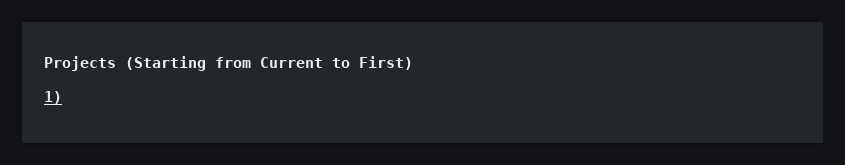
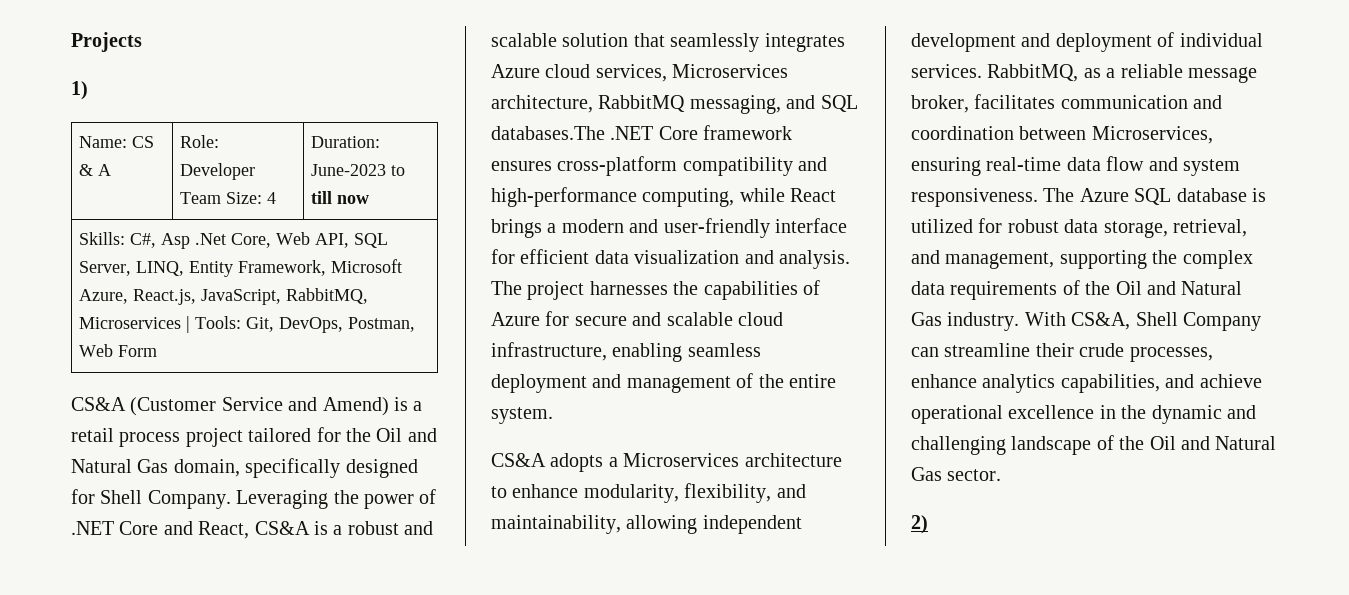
[125,56,413,71] [44,91,62,104] (Starting from Current to First) // 1) -> [71,81,88,100] [79,136,155,148] [79,164,112,176] [180,135,220,148] [180,163,256,180] [180,192,277,204] [311,136,381,148] [311,164,406,176] [311,191,370,204] [79,232,389,249] [79,259,403,277] [79,288,369,305] [79,316,416,333] [79,344,158,357] [71,397,423,416] [71,427,437,447] [71,458,418,478] [71,489,437,509] [71,521,434,539] [491,33,845,52] [491,64,789,82] [491,95,858,114] [491,125,793,140] [491,156,828,176] [491,187,837,207] [491,218,847,238] [491,249,850,269] [491,280,820,300] [491,311,783,326] [491,342,761,362] [491,373,836,393] [491,407,553,424] [491,453,842,472] [491,483,806,503] [491,515,802,534] [911,32,1263,52] [911,64,1257,83] [911,94,1223,113] [911,126,1213,144] [911,156,1240,176] [911,188,1266,207] [911,218,1247,238] [911,250,1253,269] [911,280,1243,300] [911,312,1261,331] [911,343,1213,362] [911,374,1262,393] [911,405,1256,424] [911,435,1277,455] [911,467,1002,481] [911,515,928,534] // 1) // Name: CS & A | Role: Developer Team Size: 4 | Duration: June-2023 to till now // Skills: C#, Asp .Net Core, Web API, SQL Server, LINQ, Entity Framework, Microsoft Azure, React.js, JavaScript, RabbitMQ, Microservices | Tools: Git, DevOps, Postman, Web Form // CS&A (Customer Service and Amend) is a retail process project tailored for the Oil and Natural Gas domain, specifically designed for Shell Company. Leveraging the power of .NET Core and React, CS&A is a robust and scalable solution that seamlessly integrates Azure cloud services, Microservices architecture, RabbitMQ messaging, and SQL databases.The .NET Core framework ensures cross-platform compatibility and high-performance computing, while React brings a modern and user-friendly interface for efficient data visualization and analysis. The project harnesses the capabilities of Azure for secure and scalable cloud infrastructure, enabling seamless deployment and management of the entire system. // CS&A adopts a Microservices architecture to enhance modularity, flexibility, and maintainability, allowing independent development and deployment of individual services. RabbitMQ, as a reliable message broker, facilitates communication and coordination between Microservices, ensuring real-time data flow and system responsiveness. The Azure SQL database is utilized for robust data storage, retrieval, and management, supporting the complex data requirements of the Oil and Natural Gas industry. With CS&A, Shell Company can streamline their crude processes, enhance analytics capabilities, and achieve operational excellence in the dynamic and challenging landscape of the Oil and Natural Gas sector. // 2)

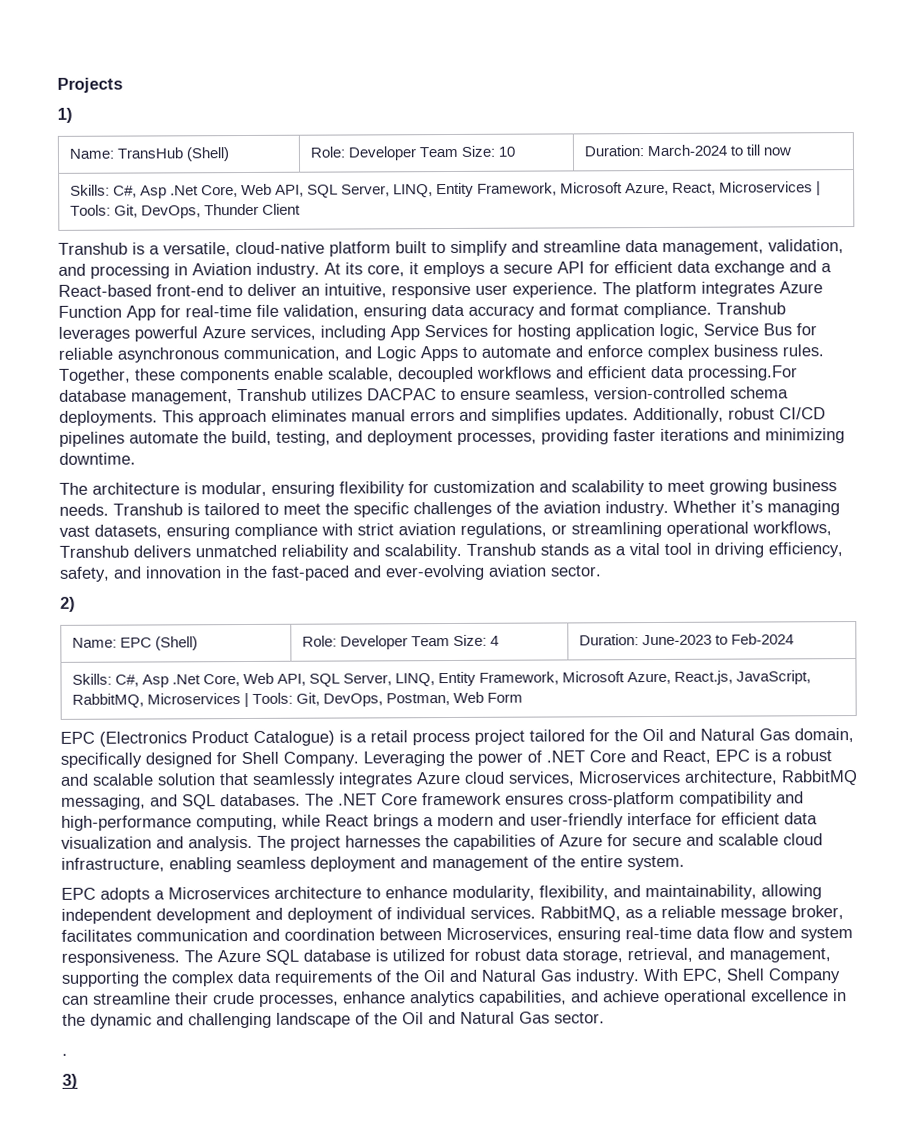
[132,136,155,148] [79,164,112,176] CS & A -> [116,147,229,162] [309,145,515,161] [583,144,791,157] [69,181,822,199] [69,203,301,219] [58,239,844,257] [58,260,832,279] [58,281,823,299] [58,302,786,321] [58,323,817,342] [58,344,824,363] [58,365,798,384] [59,386,789,405] [59,407,826,426] [59,428,845,447] [59,452,136,465] [59,479,837,497] [59,500,840,518] [59,521,832,540] [59,542,843,560] [59,564,602,582] [60,596,76,612] [71,636,198,651] TransHub (Shell) | Role: Developer Team Size: 10 | Duration: March-2024 to till now // Skills: C#, Asp .Net Core, Web API, SQL Server, LINQ, Entity Framework, Microsoft Azure, React, Microservices | Tools: Git, DevOps, Thunder Client // Transhub is a versatile, cloud-native platform built to simplify and streamline data management, validation, and processing in Aviation industry. At its core, it employs a secure API for efficient data exchange and a React-based front-end to deliver an intuitive, responsive user experience. The platform integrates Azure Function App for real-time file validation, ensuring data accuracy and format compliance. Transhub leverages powerful Azure services, including App Services for hosting application logic, Service Bus for reliable asynchronous communication, and Logic Apps to automate and enforce complex business rules. Together, these components enable scalable, decoupled workflows and efficient data processing.For database management, Transhub utilizes DACPAC to ensure seamless, version-controlled schema deployments. This approach eliminates manual errors and simplifies updates. Additionally, robust CI/CD pipelines automate the build, testing, and deployment processes, providing faster iterations and minimizing downtime. // The architecture is modular, ensuring flexibility for customization and scalability to meet growing business needs. Transhub is tailored to meet the specific challenges of the aviation industry. Whether it’s managing vast datasets, ensuring compliance with strict aviation regulations, or streamlining operational workflows, Transhub delivers unmatched reliability and scalability. Transhub stands as a vital tool in driving efficiency, safety, and innovation in the fast-paced and ever-evolving aviation sector. // 2) // Name: EPC (Shell)
[311,191,370,204] till now -> [730,633,794,645] Feb-2024
[71,397,389,416] CS&A (Customer Service and Amend) -> [60,730,335,747] EPC (Electronics Product Catalogue)
[254,521,310,535] CS&A -> [715,749,750,762] EPC
[491,126,605,140] databases.The -> [220,793,334,807] databases. The
[491,453,546,467] CS&A -> [61,887,96,900] EPC
[1071,312,1131,330] CS&A, -> [682,968,723,983] EPC,
[911,515,928,534] 2) -> [62,1053,68,1056] [62,1073,78,1089] . // 3)

